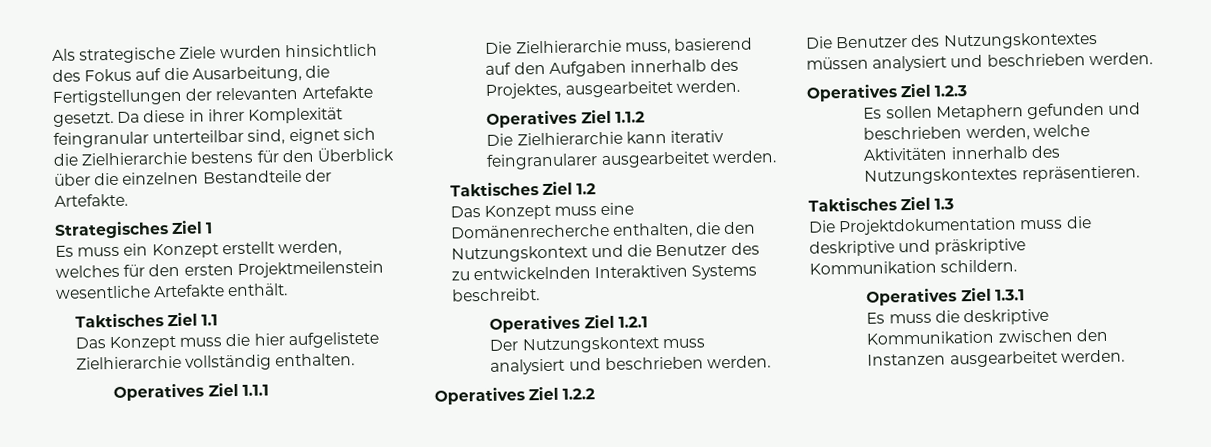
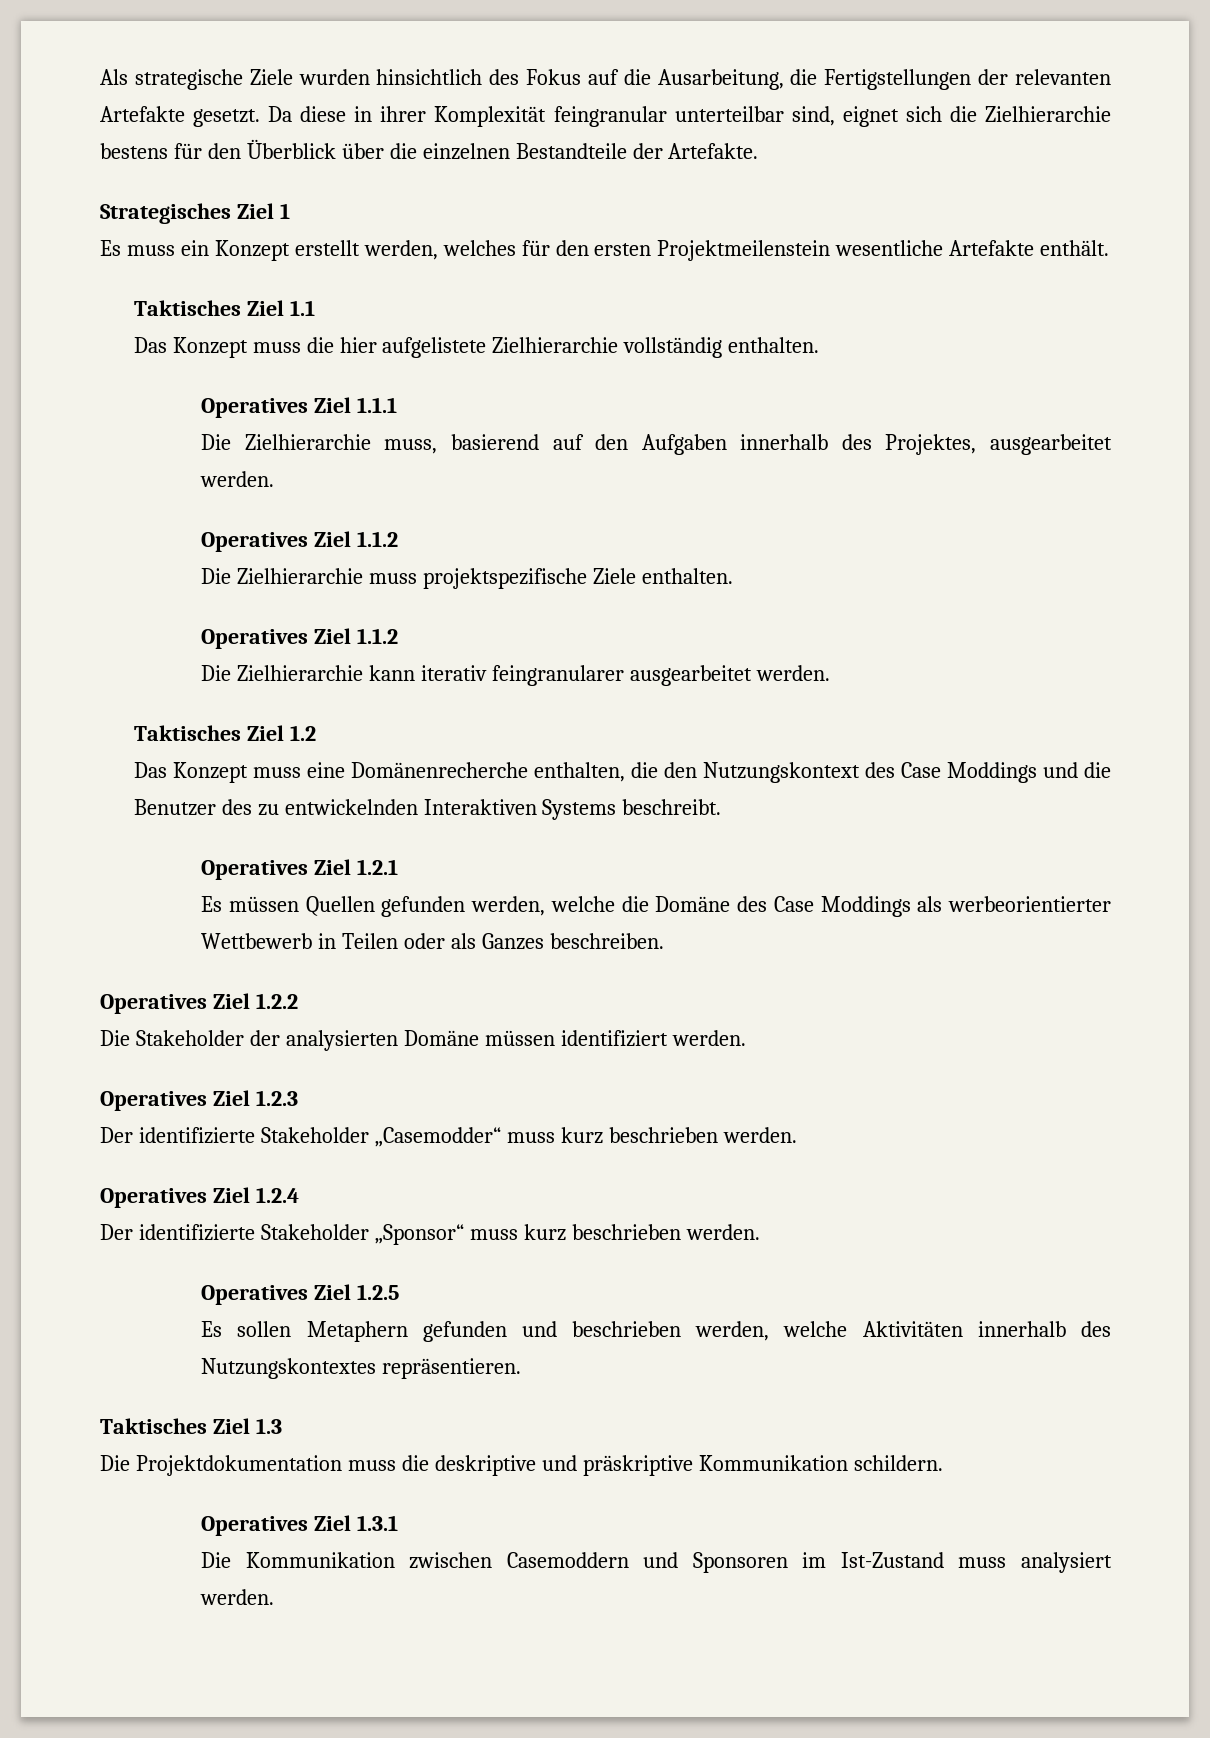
(645, 117) none -> [201,568,733,589] [201,628,399,649] // Die Zielhierarchie muss projektspezifische Ziele enthalten. // Operatives Ziel 1.1.2
(588, 254) none -> [864,762,1037,783] des Case Moddings
[489,336,706,354] [490,355,771,375] [434,386,596,405] [805,31,1098,50] [806,52,1153,72] [806,83,968,102] Der Nutzungskontext muss analysiert und beschrieben werden. // Operatives Ziel 1.2.2 // Die Benutzer des Nutzungskontextes müssen analysiert und beschrieben werden. // Operatives Ziel 1.2.3 -> [201,896,1112,917] [201,933,664,950] [100,993,298,1014] [100,1030,746,1051] [100,1090,298,1111] [100,1127,797,1147] [100,1187,299,1208] [100,1224,760,1245] [201,1284,400,1305] Es müssen Quellen gefunden werden, welche die Domäne des Case Moddings als werbeorientierter Wettbewerb in Teilen oder als Ganzes beschreiben. // Operatives Ziel 1.2.2 // Die Stakeholder der analysierten Domäne müssen identifiziert werden. // Operatives Ziel 1.2.3 // Der identifizierte Stakeholder „Casemodder“ muss kurz beschrieben werden. // Operatives Ziel 1.2.4 // Der identifizierte Stakeholder „Sponsor“ muss kurz beschrieben werden. // Operatives Ziel 1.2.5
[866,308,1049,326] [866,328,1108,345] [867,350,1058,368] Es muss die deskriptive Kommunikation zwischen den Instanzen ausgearbeitet -> [201,1552,1112,1573] Die Kommunikation zwischen Casemoddern und Sponsoren im Ist-Zustand muss analysiert

